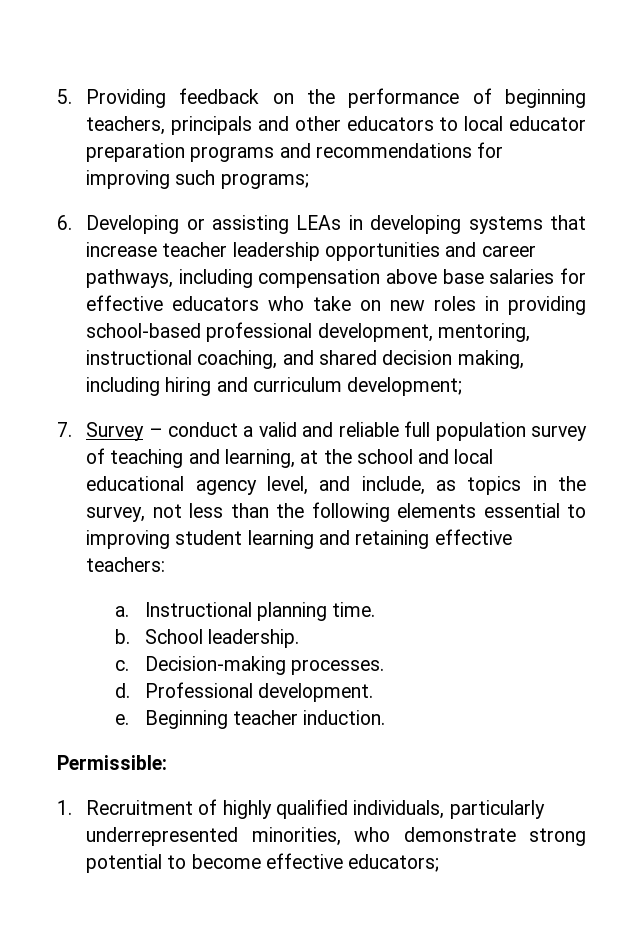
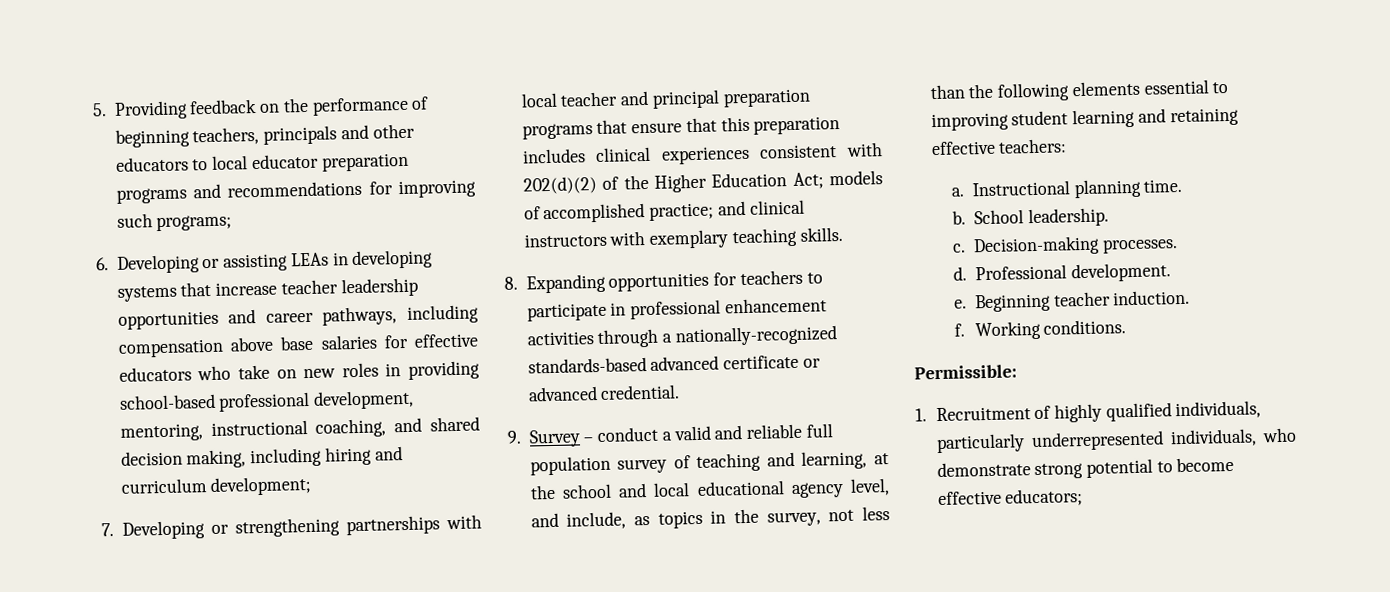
(72, 429) none -> [121,514,482,540] [520,88,811,109] [521,115,841,140] [521,142,883,165] [522,170,883,195] [523,199,805,224] [523,226,843,249] [504,269,823,294] [526,297,827,322] [526,325,837,349] [527,354,821,374] [527,384,681,402] [507,430,522,444] Developing or strengthening partnerships with local teacher and principal preparation programs that ensure that this preparation includes clinical experiences consistent with 202(d)(2) of the Higher Education Act; models of accomplished practice; and clinical instructors with exemplary teaching skills. // 8. Expanding opportunities for teachers to participate in professional enhancement activities through a nationally-recognized standards-based advanced certificate or advanced credential. // 9.
(386, 717) none -> [954,319,1127,341] // f. Working conditions.
[251,827,341,846] minorities, -> [1169,428,1257,448] individuals,

